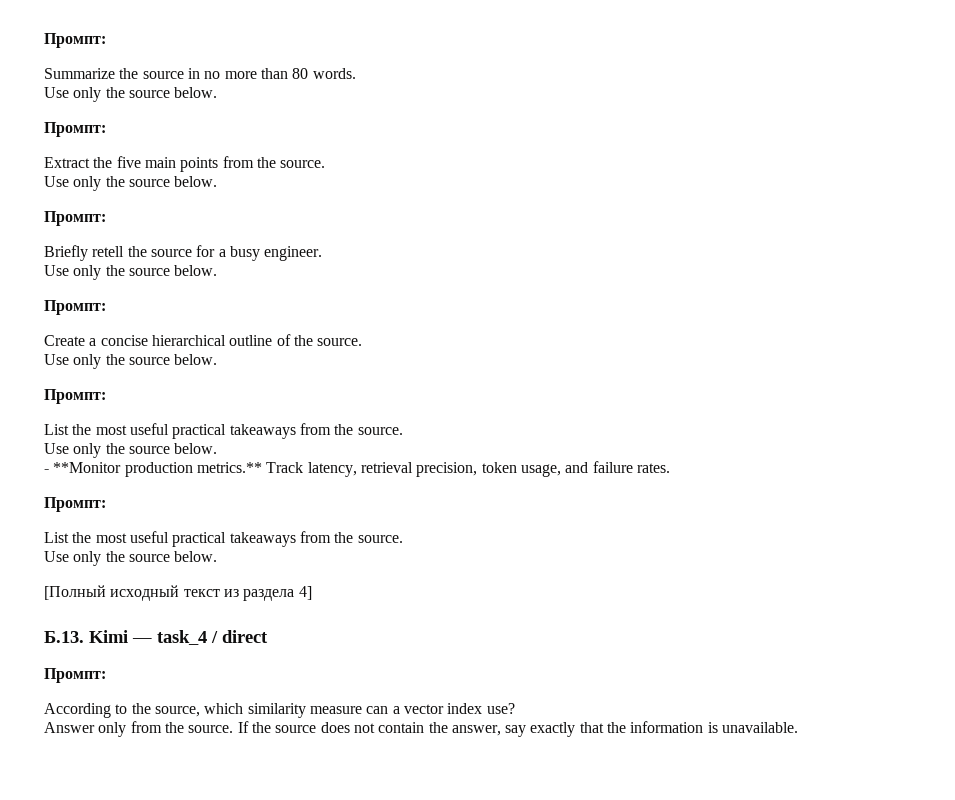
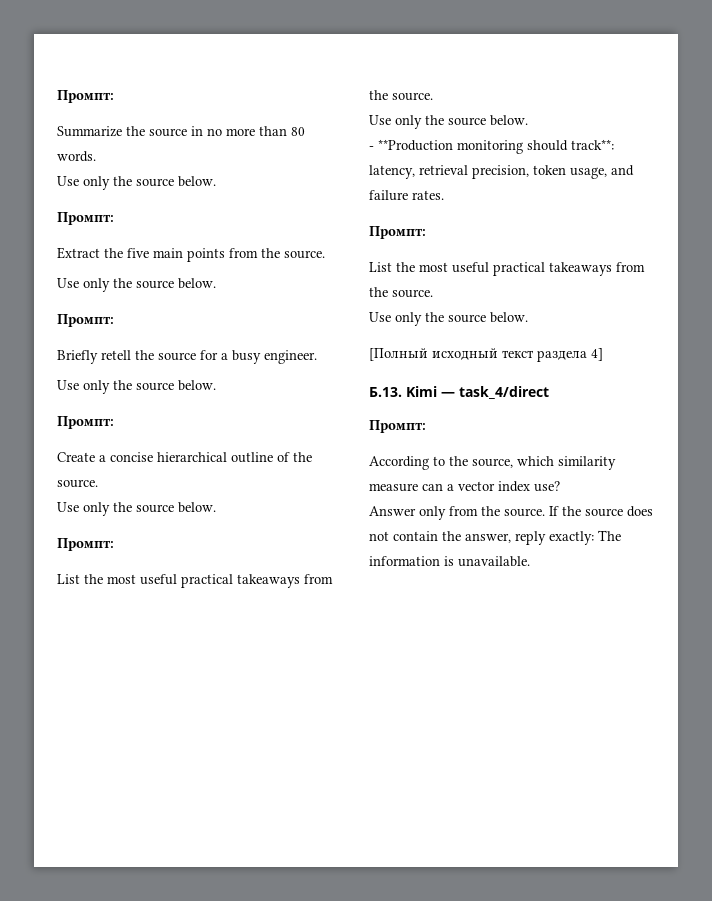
[53,462,304,477] **Monitor production metrics.** Track -> [378,139,614,154] **Production monitoring should track**:
[223,589,239,597] из -> (534, 354) none
[157,630,268,645] task_4 / direct -> [459,386,549,399] task_4/direct
[505,722,627,737] say exactly that the -> [515,530,621,545] reply exactly: The

